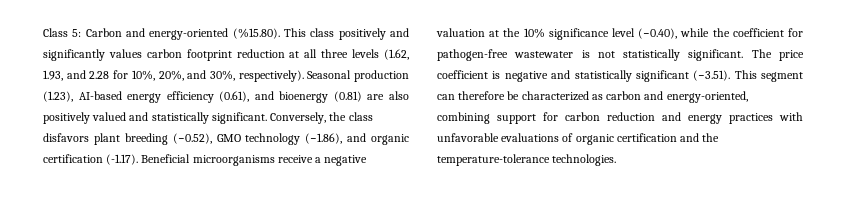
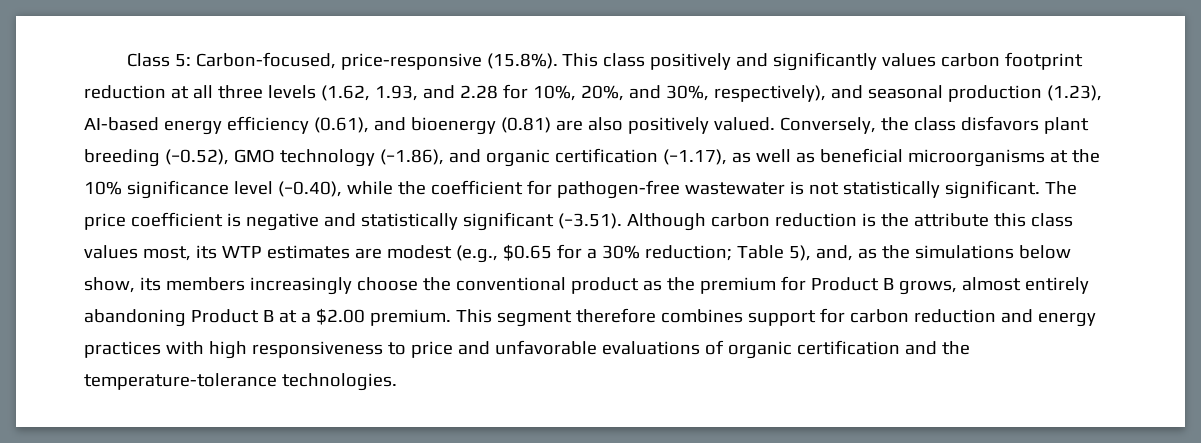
[85,28,280,40] Carbon and energy-oriented (%15.80). -> [195,52,558,70] Carbon-focused, price-responsive (15.8%).
[238,70,352,82] respectively). Seasonal -> [713,85,943,102] respectively), and seasonal
[92,112,267,124] valued and statistically significant. -> [713,117,775,131] valued.
[106,154,368,166] [436,28,485,37] (-1.17). Beneficial microorganisms receive a negative valuation -> [662,148,1045,167] (−1.17), as well as beneficial microorganisms
[734,70,803,82] [437,91,748,103] [437,112,490,124] This segment can therefore be characterized as carbon and energy-oriented, combining -> [626,213,1073,231] [84,244,1071,263] [84,276,1089,295] [84,308,743,327] Although carbon reduction is the attribute this class values most, its WTP estimates are modest (e.g., $0.65 for a 30% reduction; Table 5), and, as the simulations below show, its members increasingly choose the conventional product as the premium for Product B grows, almost entirely abandoning Product B at a $2.00 premium. This segment therefore combines
(803, 116) none -> [208,341,490,359] high responsiveness to price and

